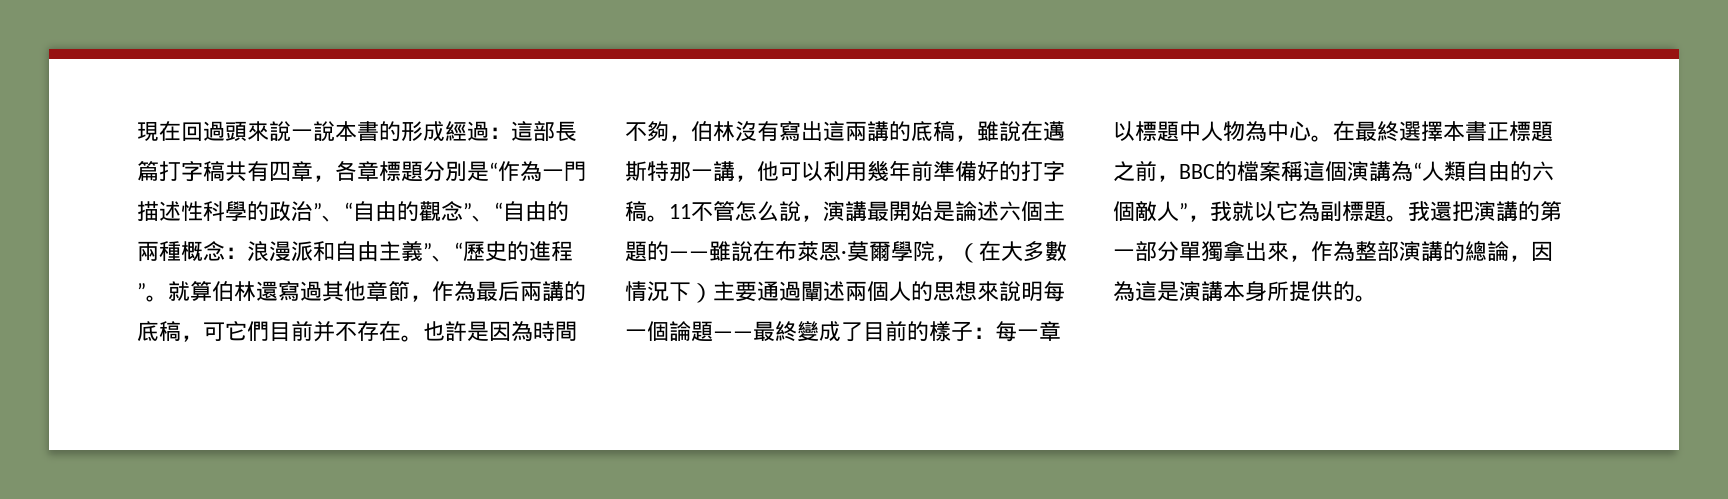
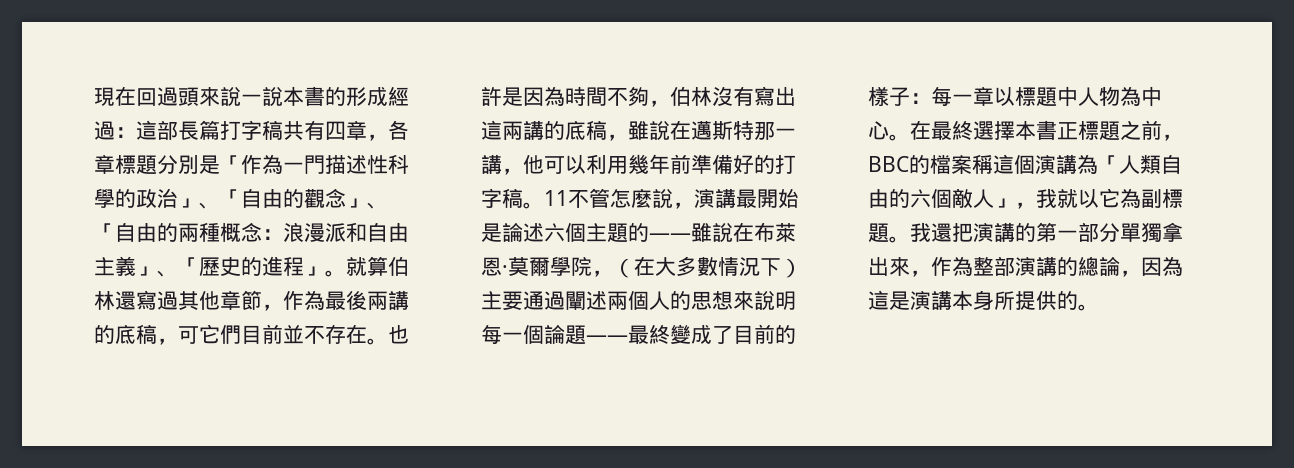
[489,162,498,179] “ -> [220,155,241,172] 「
[313,201,503,222] ”、“自由的觀念”、“ -> [178,188,388,209] [94,223,115,240] 」、「自由的觀念」、「
[423,242,463,262] ”、“ -> [136,257,199,277] 」、「
[137,283,146,299] ” -> [304,266,325,276] 」
[498,281,520,301] 后 -> [346,290,367,310] 後
[313,321,335,342] 并 -> [283,325,304,344] 並
[757,201,779,221] 么 -> [631,188,652,208] 麼
[1413,162,1422,179] “ -> [1098,155,1119,172] 「
[1179,203,1188,219] ” -> [994,198,1015,208] 」

